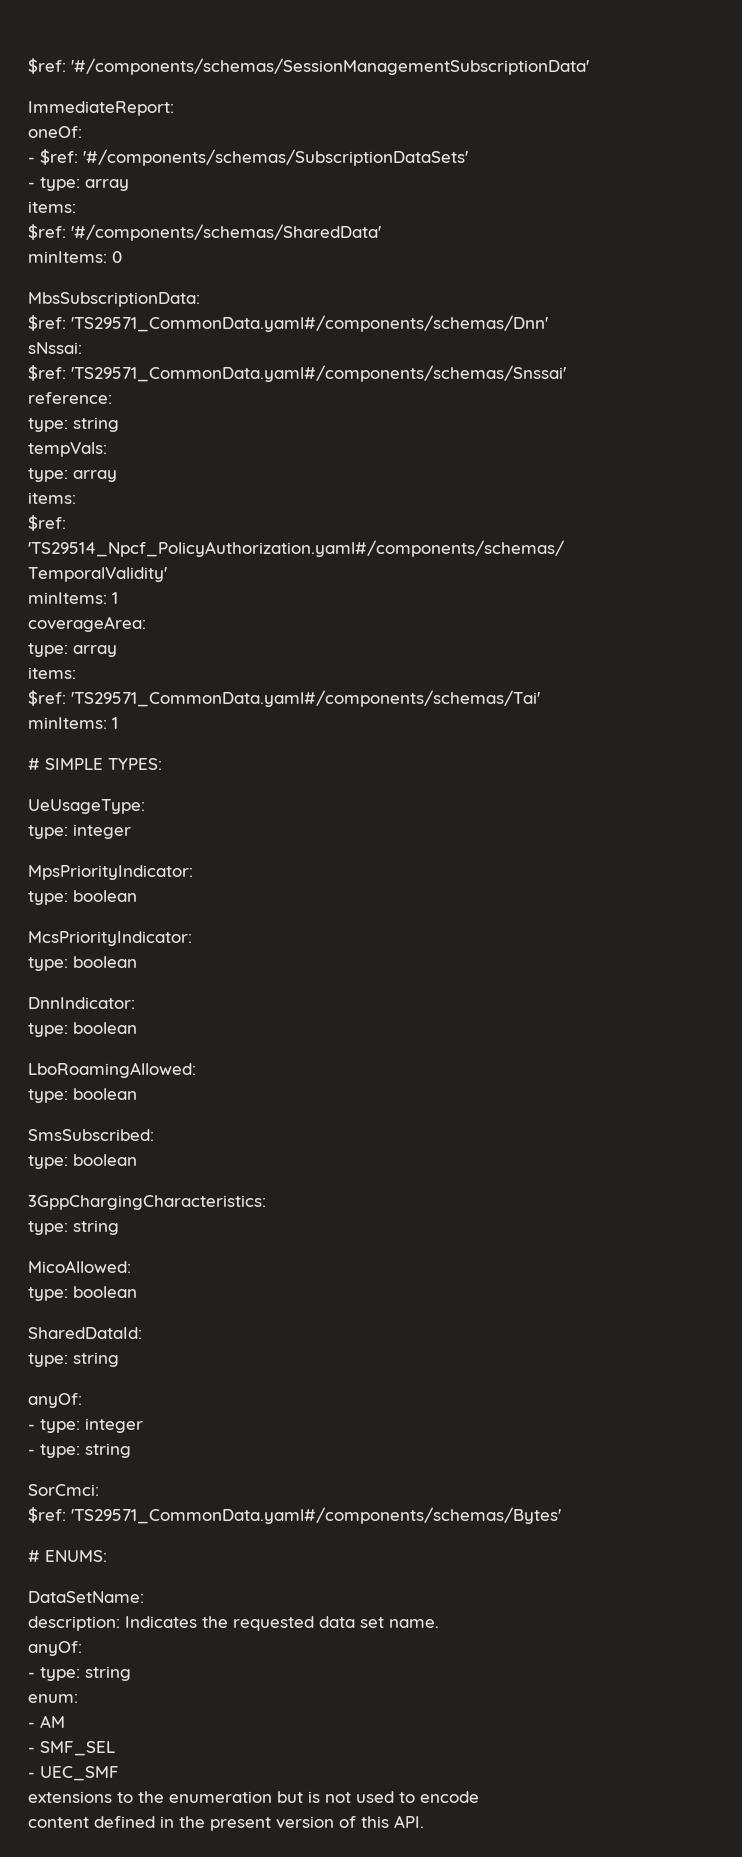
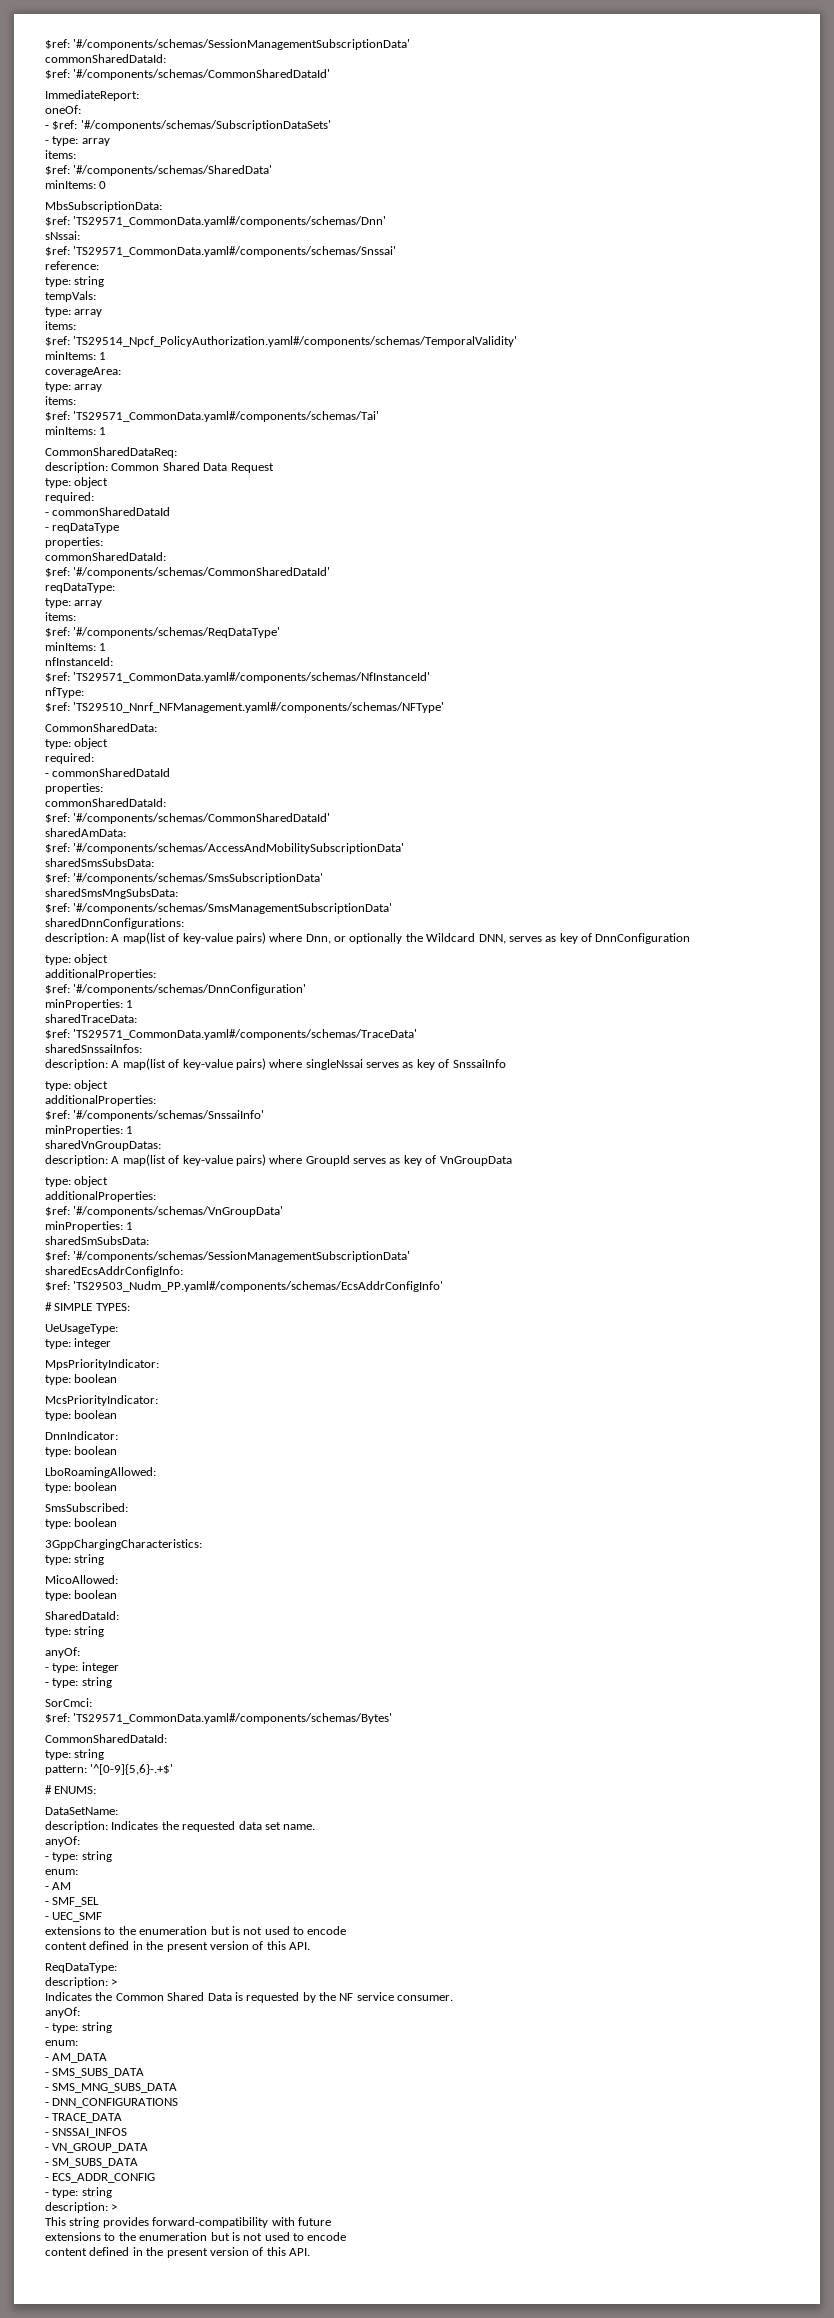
[28,58,589,75] $ref: '#/components/schemas/SessionManagementSubscriptionData' -> [45,39,411,50] [45,54,166,63] [45,69,331,80] $ref: '#/components/schemas/SessionManagementSubscriptionData' // commonSharedDataId: // $ref: '#/components/schemas/CommonSharedDataId'
(118, 723) none -> [45,447,177,458] [45,462,274,473] [45,477,109,488] [45,492,94,503] [45,507,171,516] [45,523,120,533] [45,537,103,548] [45,552,166,561] [45,567,331,578] [45,583,115,593] [45,598,103,608] [45,612,76,621] [45,627,281,638] [45,642,107,651] [45,657,113,666] [45,672,431,683] [45,687,84,698] [45,702,445,713] [45,723,157,732] [45,738,109,749] [45,753,94,764] [45,768,171,777] [45,783,103,794] [45,798,166,807] [45,813,331,824] [45,828,126,837] [45,843,405,854] [45,858,154,867] [45,873,324,884] [45,888,178,899] [45,903,393,914] [45,918,184,929] [45,932,691,944] [45,954,109,965] [45,969,156,980] [45,984,307,995] [45,999,134,1010] [45,1014,137,1023] [45,1029,418,1040] [45,1044,142,1053] [45,1058,506,1070] [45,1080,109,1091] [45,1095,156,1106] [45,1110,265,1121] [45,1125,134,1136] [45,1140,161,1151] [45,1154,512,1166] [45,1176,109,1187] [45,1191,156,1202] [45,1206,284,1217] [45,1221,134,1232] [45,1236,149,1245] [45,1251,411,1262] [45,1266,183,1277] [45,1281,444,1292] // CommonSharedDataReq: // description: Common Shared Data Request // type: object // required: // - commonSharedDataId // - reqDataType // properties: // commonSharedDataId: // $ref: '#/components/schemas/CommonSharedDataId' // reqDataType: // type: array // items: // $ref: '#/components/schemas/ReqDataType' // minItems: 1 // nfInstanceId: // $ref: 'TS29571_CommonData.yaml#/components/schemas/NfInstanceId' // nfType: // $ref: 'TS29510_Nnrf_NFManagement.yaml#/components/schemas/NFType' // CommonSharedData: // type: object // required: // - commonSharedDataId // properties: // commonSharedDataId: // $ref: '#/components/schemas/CommonSharedDataId' // sharedAmData: // $ref: '#/components/schemas/AccessAndMobilitySubscriptionData' // sharedSmsSubsData: // $ref: '#/components/schemas/SmsSubscriptionData' // sharedSmsMngSubsData: // $ref: '#/components/schemas/SmsManagementSubscriptionData' // sharedDnnConfigurations: // description: A map(list of key-value pairs) where Dnn, or optionally the Wildcard DNN, serves as key of DnnConfiguration // type: object // additionalProperties: // $ref: '#/components/schemas/DnnConfiguration' // minProperties: 1 // sharedTraceData: // $ref: 'TS29571_CommonData.yaml#/components/schemas/TraceData' // sharedSnssaiInfos: // description: A map(list of key-value pairs) where singleNssai serves as key of SnssaiInfo // type: object // additionalProperties: // $ref: '#/components/schemas/SnssaiInfo' // minProperties: 1 // sharedVnGroupDatas: // description: A map(list of key-value pairs) where GroupId serves as key of VnGroupData // type: object // additionalProperties: // $ref: '#/components/schemas/VnGroupData' // minProperties: 1 // sharedSmSubsData: // $ref: '#/components/schemas/SessionManagementSubscriptionData' // sharedEcsAddrConfigInfo: // $ref: 'TS29503_Nudm_PP.yaml#/components/schemas/EcsAddrConfigInfo'
(561, 1515) none -> [45,1734,167,1743] [45,1749,105,1760] [45,1764,174,1775] // CommonSharedDataId: // type: string // pattern: '^[0-9]{5,6}-.+$'
(424, 1821) none -> [45,1963,117,1973] [45,1977,118,1988] [45,1992,454,2003] [45,2007,80,2018] [45,2022,112,2033] [45,2040,78,2046] [45,2053,108,2063] [45,2068,145,2078] [45,2083,178,2093] [45,2098,179,2108] [45,2113,123,2123] [45,2128,128,2138] [45,2143,149,2153] [45,2158,139,2168] [45,2173,156,2183] [45,2187,112,2198] [45,2202,118,2213] [45,2217,331,2228] [45,2232,347,2241] [45,2247,310,2258] // ReqDataType: // description: > // Indicates the Common Shared Data is requested by the NF service consumer. // anyOf: // - type: string // enum: // - AM_DATA // - SMS_SUBS_DATA // - SMS_MNG_SUBS_DATA // - DNN_CONFIGURATIONS // - TRACE_DATA // - SNSSAI_INFOS // - VN_GROUP_DATA // - SM_SUBS_DATA // - ECS_ADDR_CONFIG // - type: string // description: > // This string provides forward-compatibility with future // extensions to the enumeration but is not used to encode // content defined in the present version of this API.

